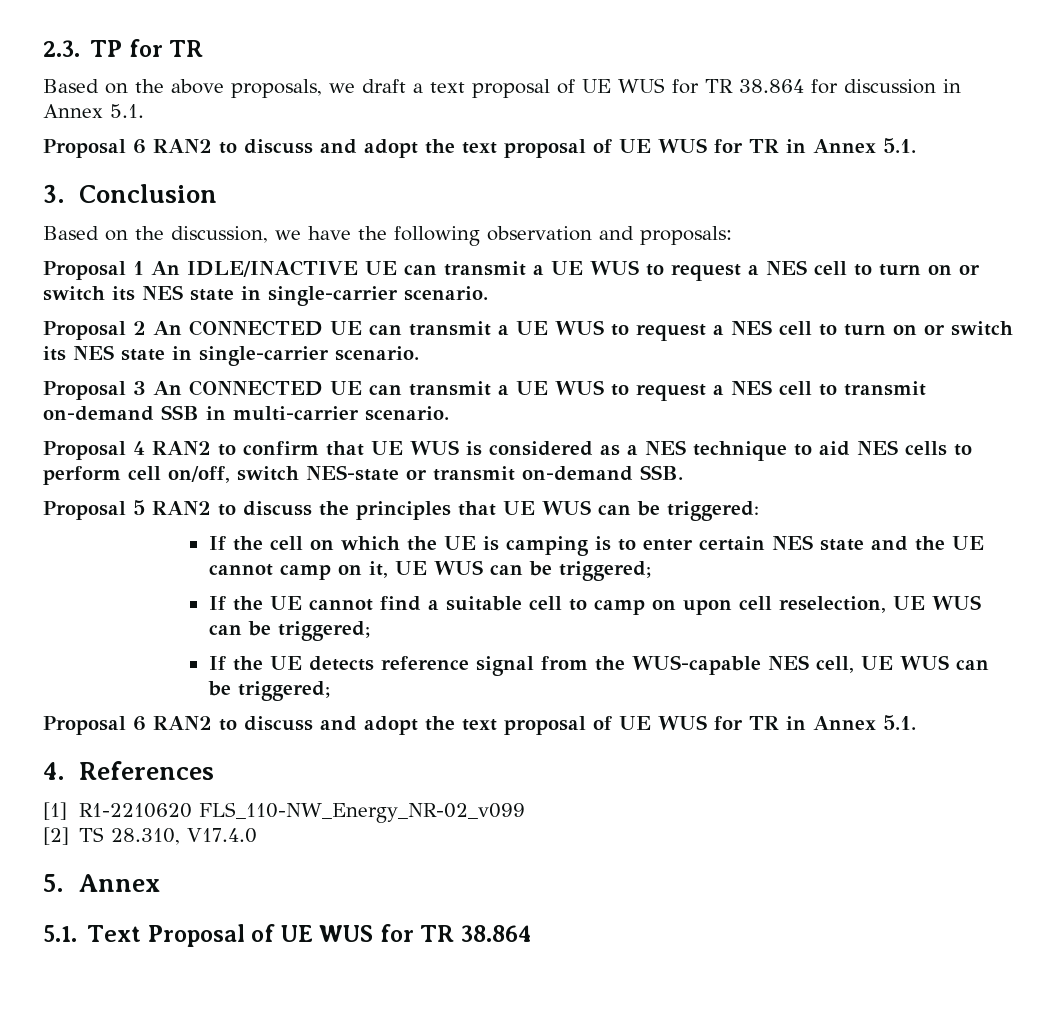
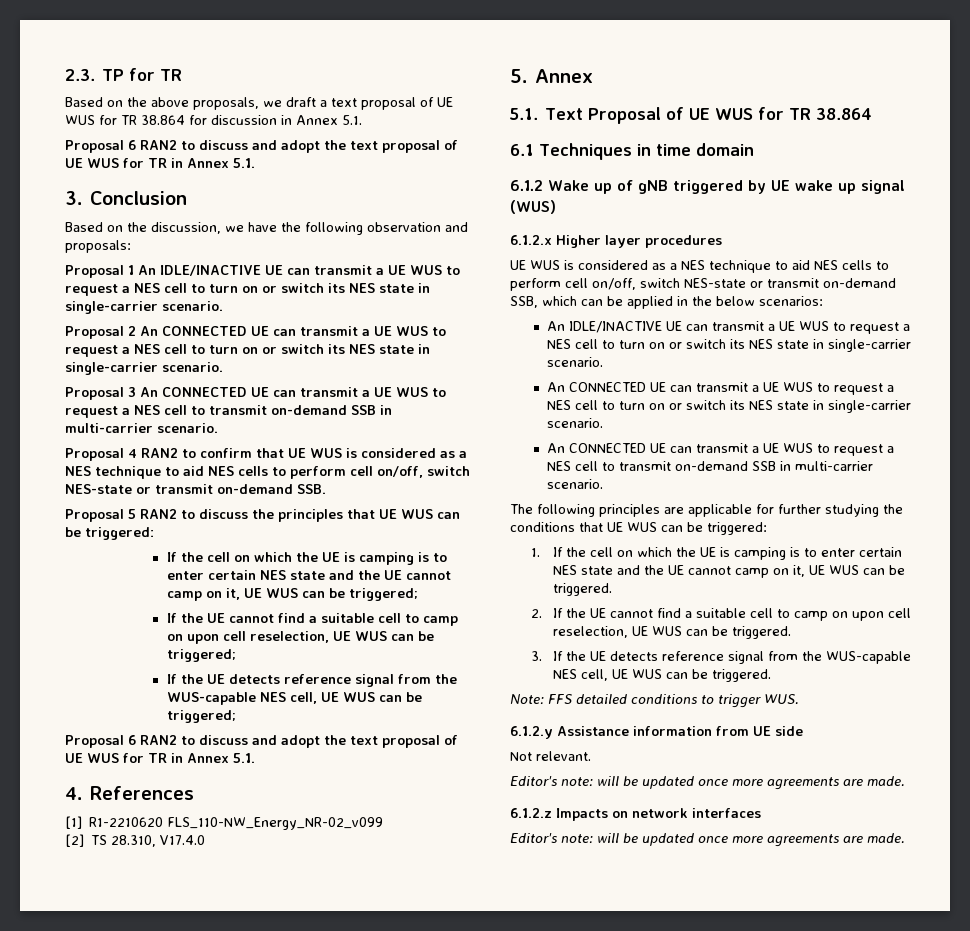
(531, 933) none -> [510,143,754,160] [510,180,905,194] [510,200,556,214] [510,235,722,248] [510,260,889,273] [510,278,896,291] [510,296,823,309] [547,321,911,334] [547,339,912,352] [547,357,604,367] [547,382,895,395] [547,400,912,413] [547,418,604,428] [547,443,895,456] [547,461,874,471] [547,479,604,489] [510,504,903,517] [510,522,767,535] [531,547,902,560] [552,565,905,578] [552,583,612,596] [531,608,911,621] [552,626,791,639] [531,651,911,664] [552,669,771,682] [510,694,799,708] [510,726,803,739] [510,751,591,761] [510,776,905,790] [510,808,761,821] [510,833,905,847] // 6.1 Techniques in time domain // 6.1.2 Wake up of gNB triggered by UE wake up signal (WUS) // 6.1.2.x Higher layer procedures // UE WUS is considered as a NES technique to aid NES cells to perform cell on/off, switch NES-state or transmit on-demand SSB, which can be applied in the below scenarios: // An IDLE/INACTIVE UE can transmit a UE WUS to request a NES cell to turn on or switch its NES state in single-carrier scenario. // An CONNECTED UE can transmit a UE WUS to request a NES cell to turn on or switch its NES state in single-carrier scenario. // An CONNECTED UE can transmit a UE WUS to request a NES cell to transmit on-demand SSB in multi-carrier scenario. // The following principles are applicable for further studying the conditions that UE WUS can be triggered: // 1. If the cell on which the UE is camping is to enter certain NES state and the UE cannot camp on it, UE WUS can be triggered. // 2. If the UE cannot find a suitable cell to camp on upon cell reselection, UE WUS can be triggered. // 3. If the UE detects reference signal from the WUS-capable NES cell, UE WUS can be triggered. // Note: FFS detailed conditions to trigger WUS. // 6.1.2.y Assistance information from UE side // Not relevant. // Editor's note: will be updated once more agreements are made. // 6.1.2.z Impacts on network interfaces // Editor's note: will be updated once more agreements are made.

